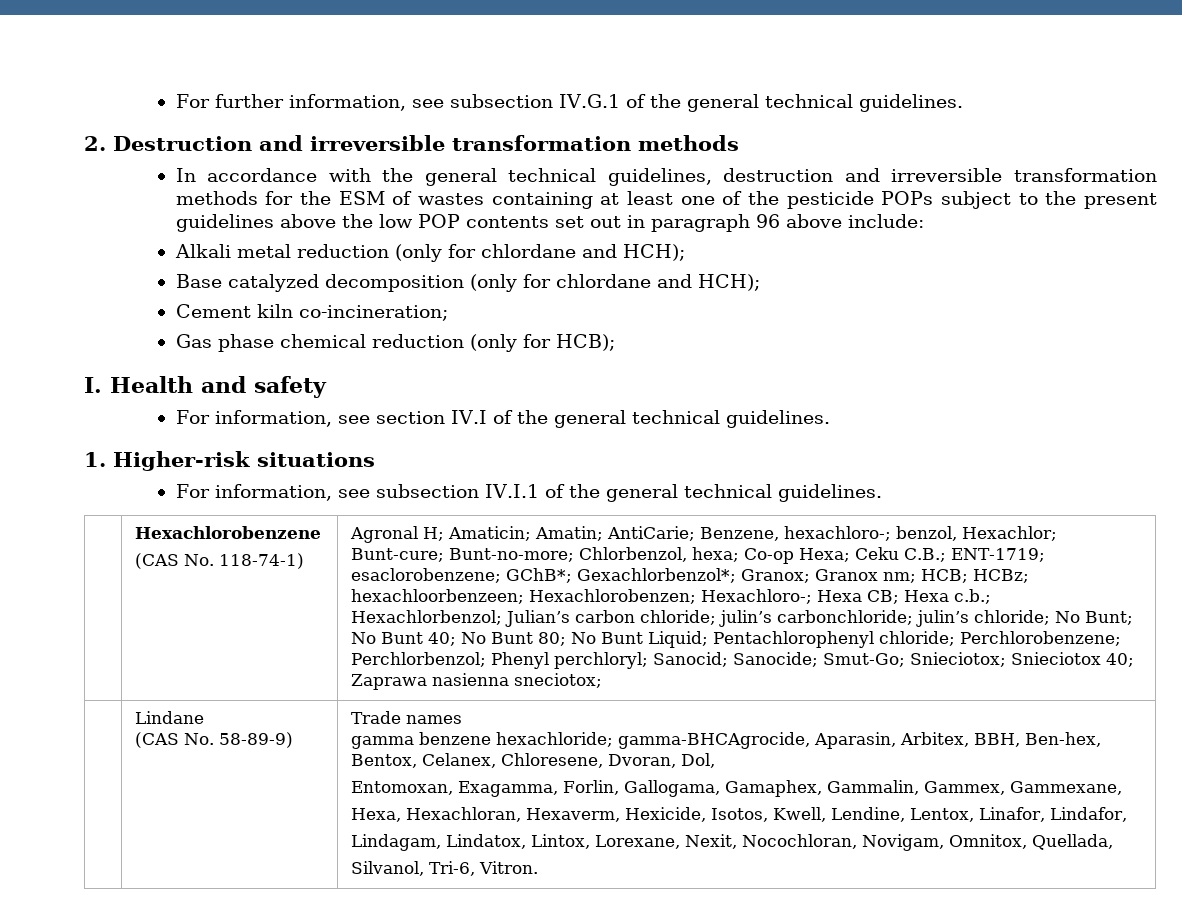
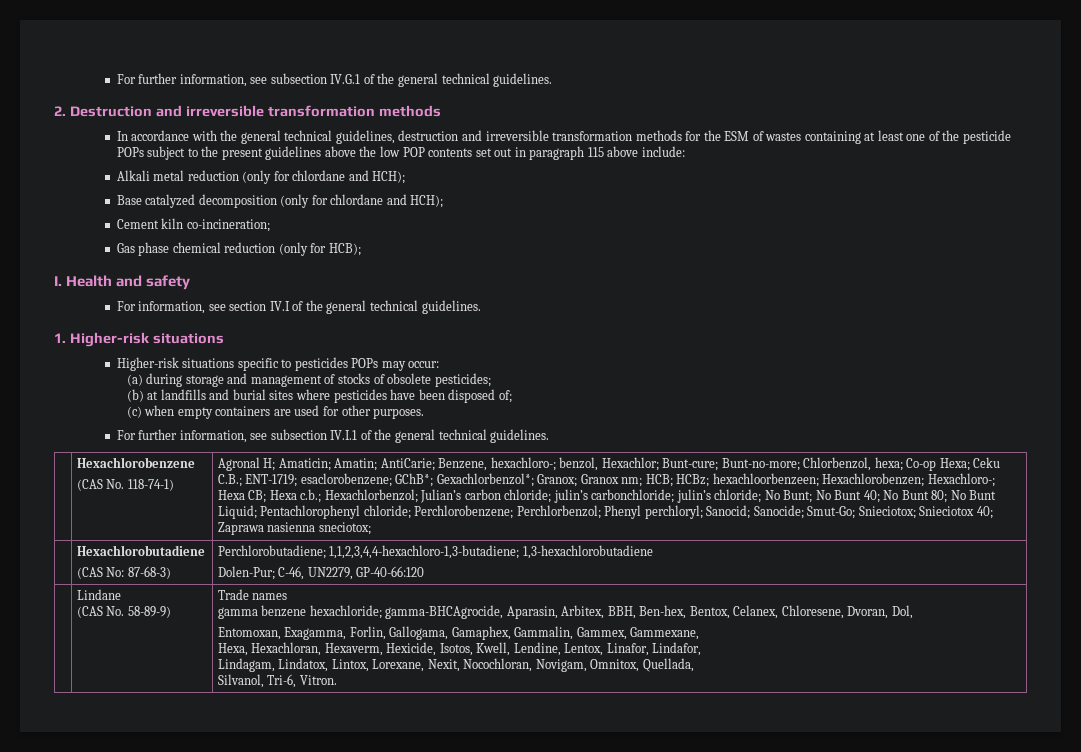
[755,214,780,228] 96 -> [587,147,604,157] 115
[175,484,210,498] // For -> [116,357,440,371] [126,373,491,387] [126,389,512,403] [126,405,425,419] [116,429,178,440] // Higher-risk situations specific to pesticides POPs may occur: // (a) during storage and management of stocks of obsolete pesticides; // (b) at landfills and burial sites where pesticides have been disposed of; // (c) when empty containers are used for other purposes. // For further
(603, 680) none -> [76,545,205,556] [76,566,171,579] [217,545,653,559] [217,566,425,580] // | Hexachlorobutadiene // (CAS No: 87-68-3) | Perchlorobutadiene; 1,1,2,3,4,4-hexachloro-1,3-butadiene; 1,3-hexachlorobutadiene // Dolen-Pur; C-46, UN2279, GP-40-66:120

